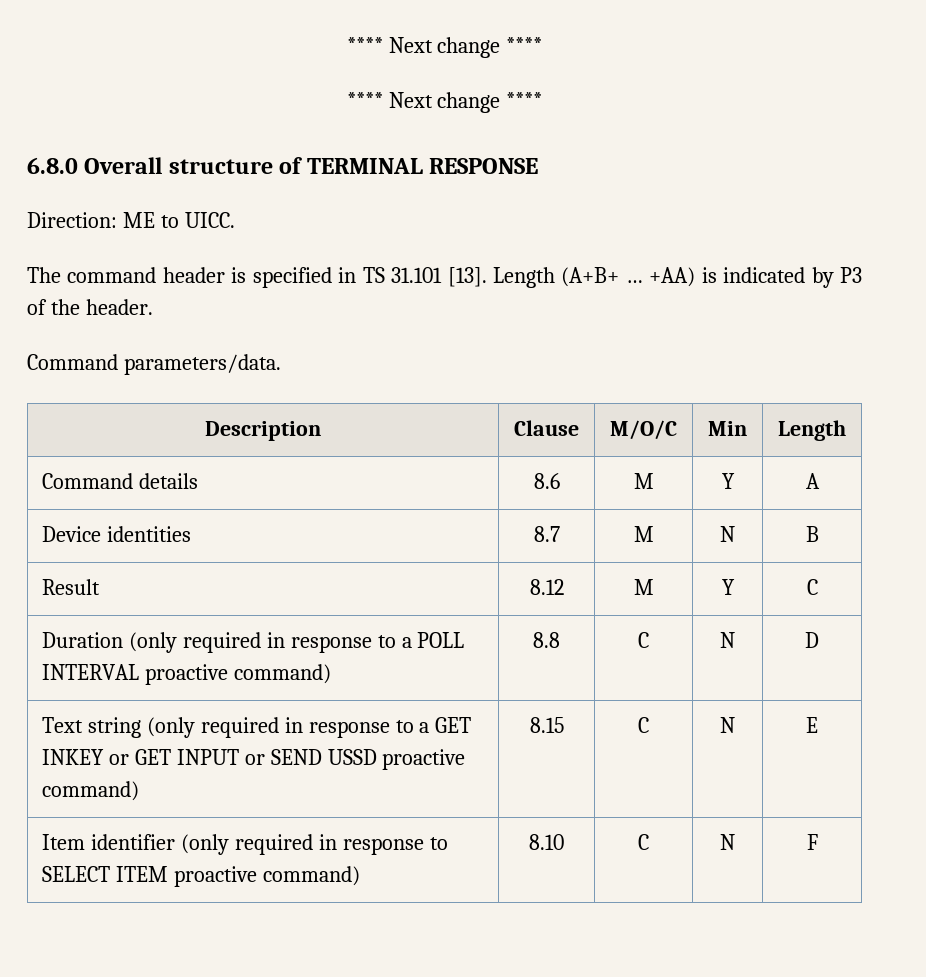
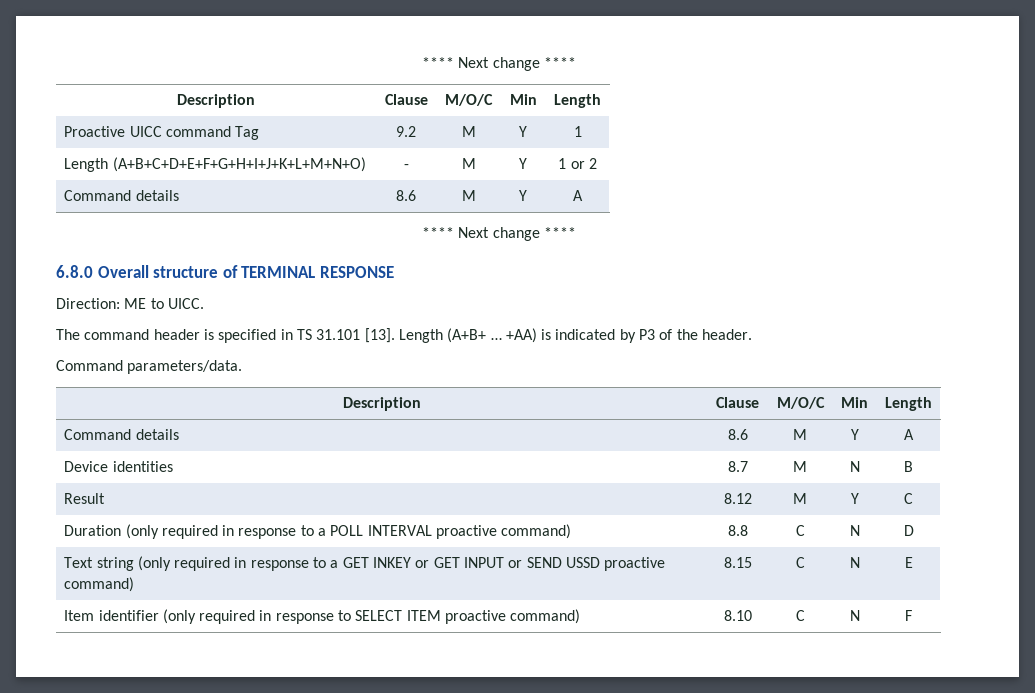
[346,37,543,58] **** Next change **** -> [422,57,576,71] [177,94,255,108] [384,94,428,105] [445,94,493,106] [509,94,537,105] [554,94,601,108] [64,126,260,140] [396,126,416,137] [461,126,476,137] [519,126,527,137] [573,126,582,137] [64,157,366,172] [403,164,409,169] [461,158,476,169] [519,158,527,169] [558,158,597,169] [64,190,179,201] [396,190,416,201] [461,190,476,201] [519,190,527,201] [573,190,583,201] **** Next change **** // Description | Clause | M/O/C | Min | Length // Proactive UICC command Tag | 9.2 | M | Y | 1 // Length (A+B+C+D+E+F+G+H+I+J+K+L+M+N+O) | - | M | Y | 1 or 2 // Command details | 8.6 | M | Y | A

